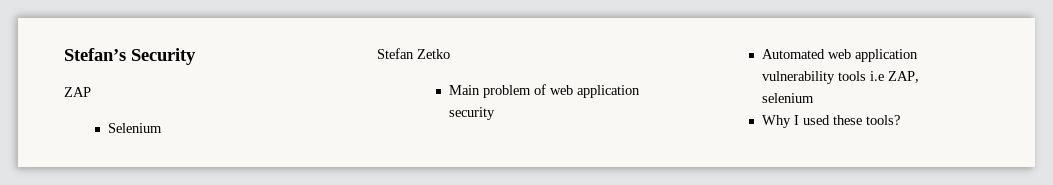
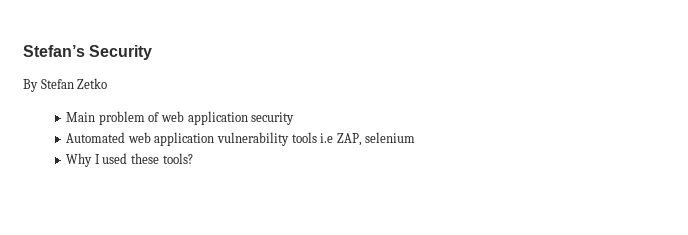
[64,87,91,97] [107,123,162,133] ZAP // Selenium // -> [23,79,38,92] By

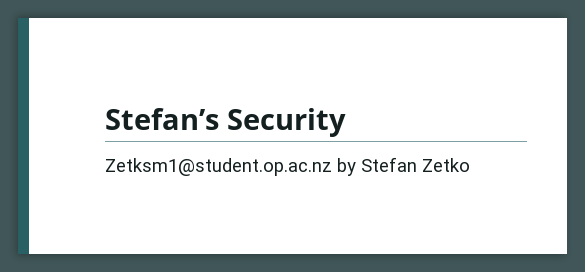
[23,79,38,92] By -> [105,158,356,176] Zetksm1@student.op.ac.nz by
[66,111,295,125] [66,132,416,146] [66,153,193,167] // Main problem of web application security // Automated web application vulnerability tools i.e ZAP, selenium // Why I used these tools? -> (470, 165) none

